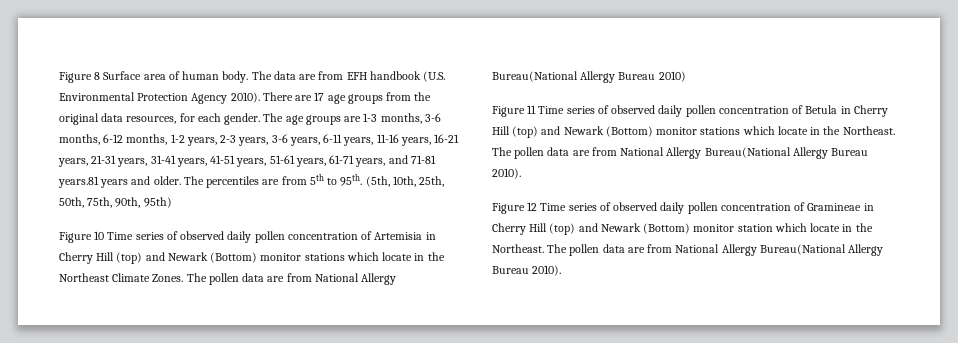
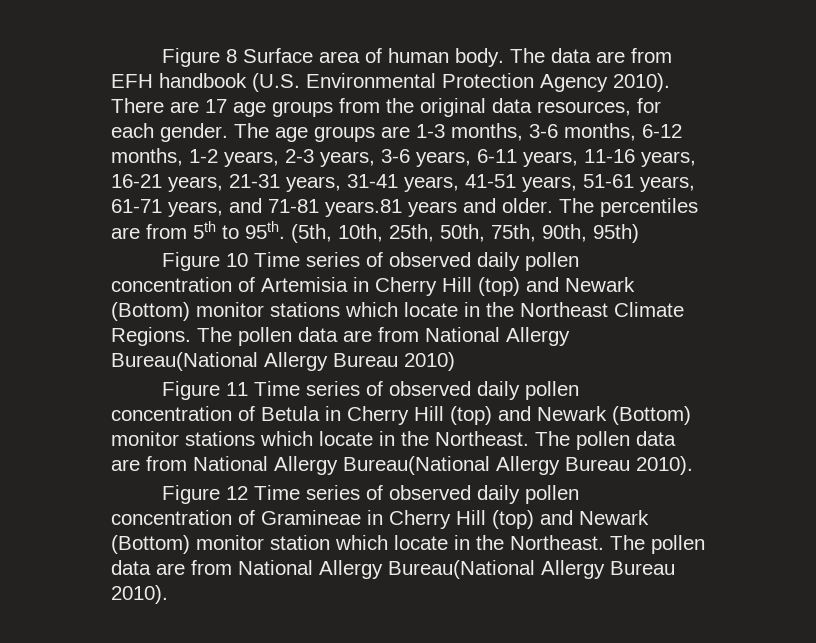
[152,274,184,282] Zones. -> [111,327,191,346] Regions.

